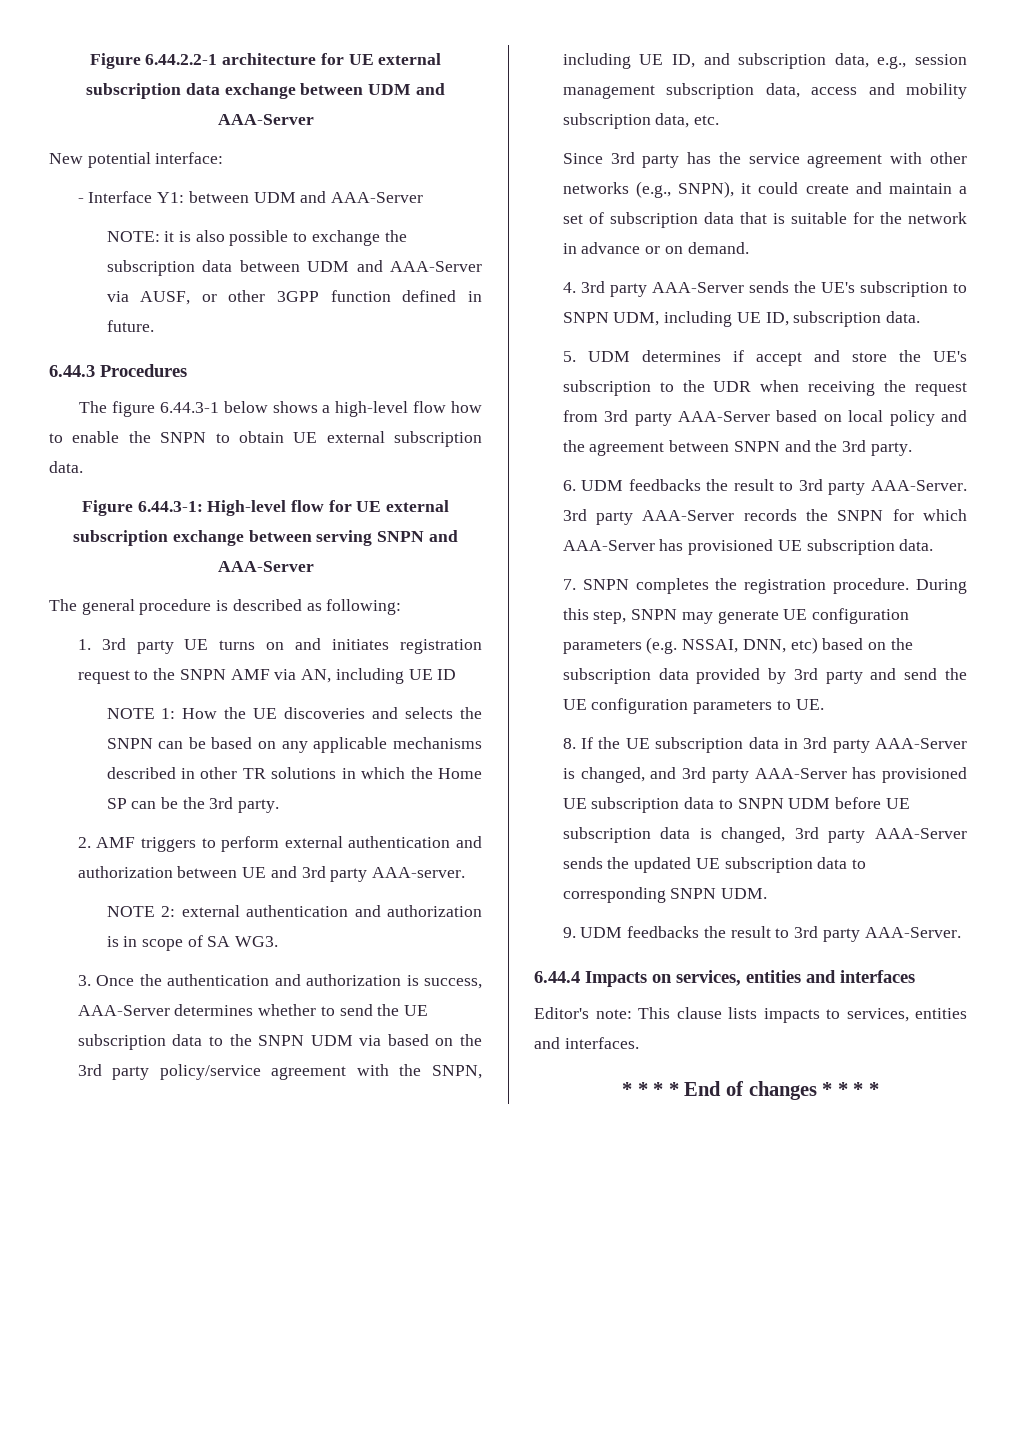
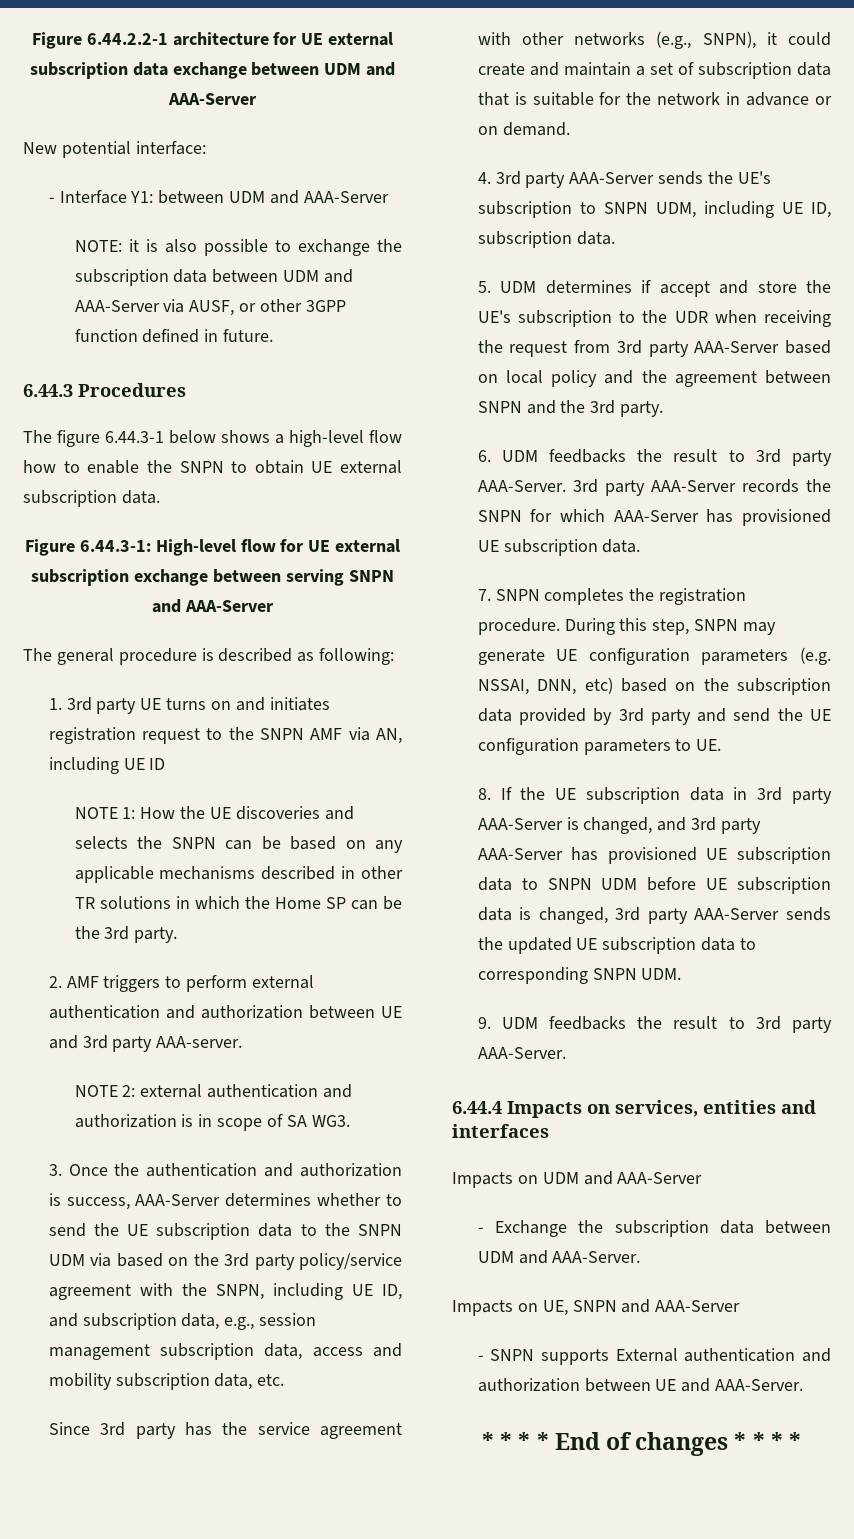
[534,1007,967,1023] [534,1037,639,1049] Editor's note: This clause lists impacts to services, entities and interfaces. -> [452,1171,703,1188] [477,1220,831,1237] [477,1250,641,1264] [452,1299,741,1316] [477,1348,831,1365] [477,1378,804,1392] Impacts on UDM and AAA-Server // - Exchange the subscription data between UDM and AAA-Server. // Impacts on UE, SNPN and AAA-Server // - SNPN supports External authentication and authorization between UE and AAA-Server.

